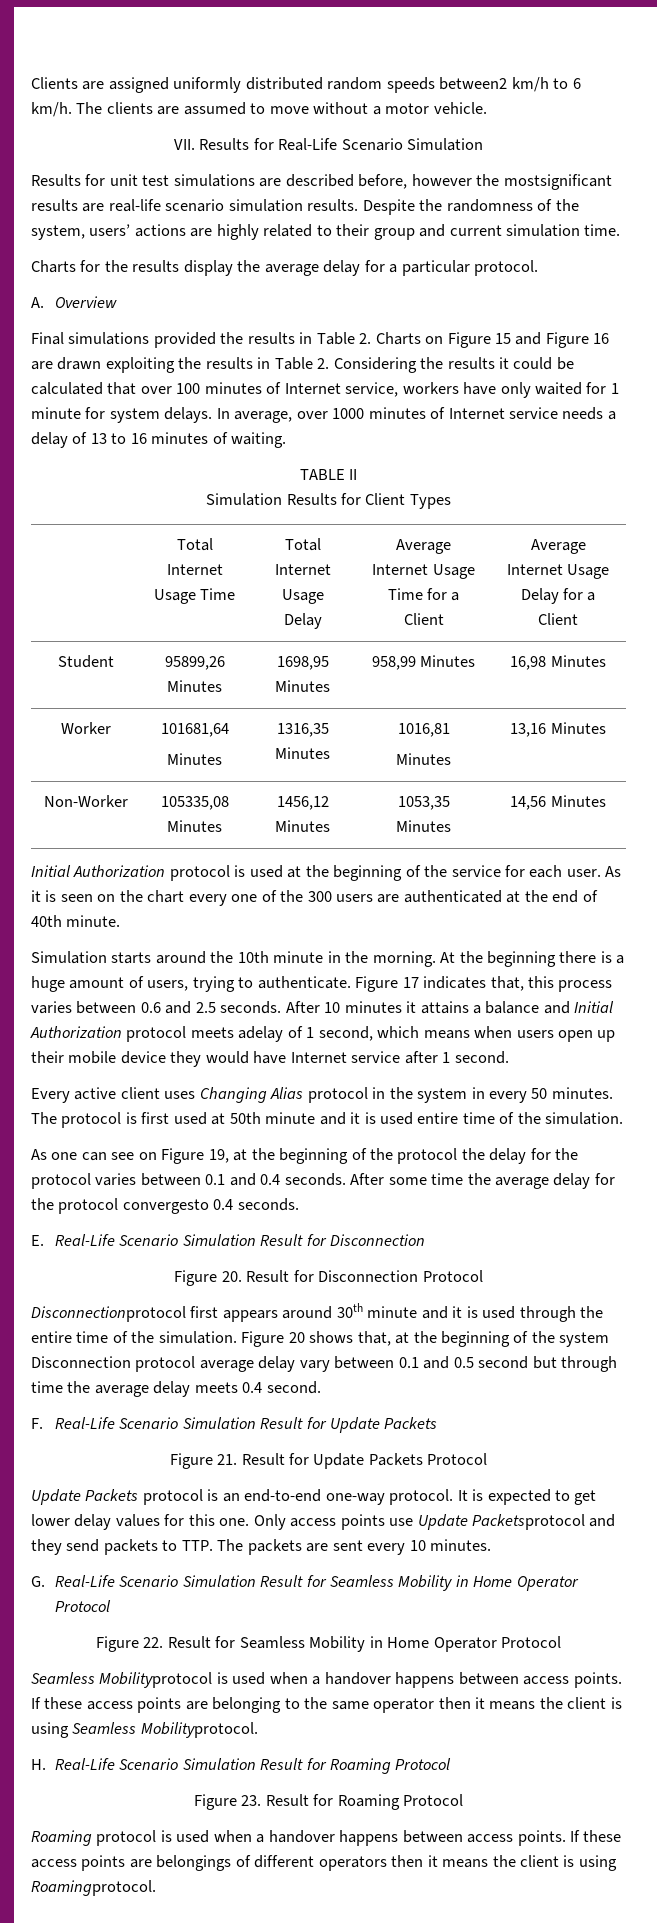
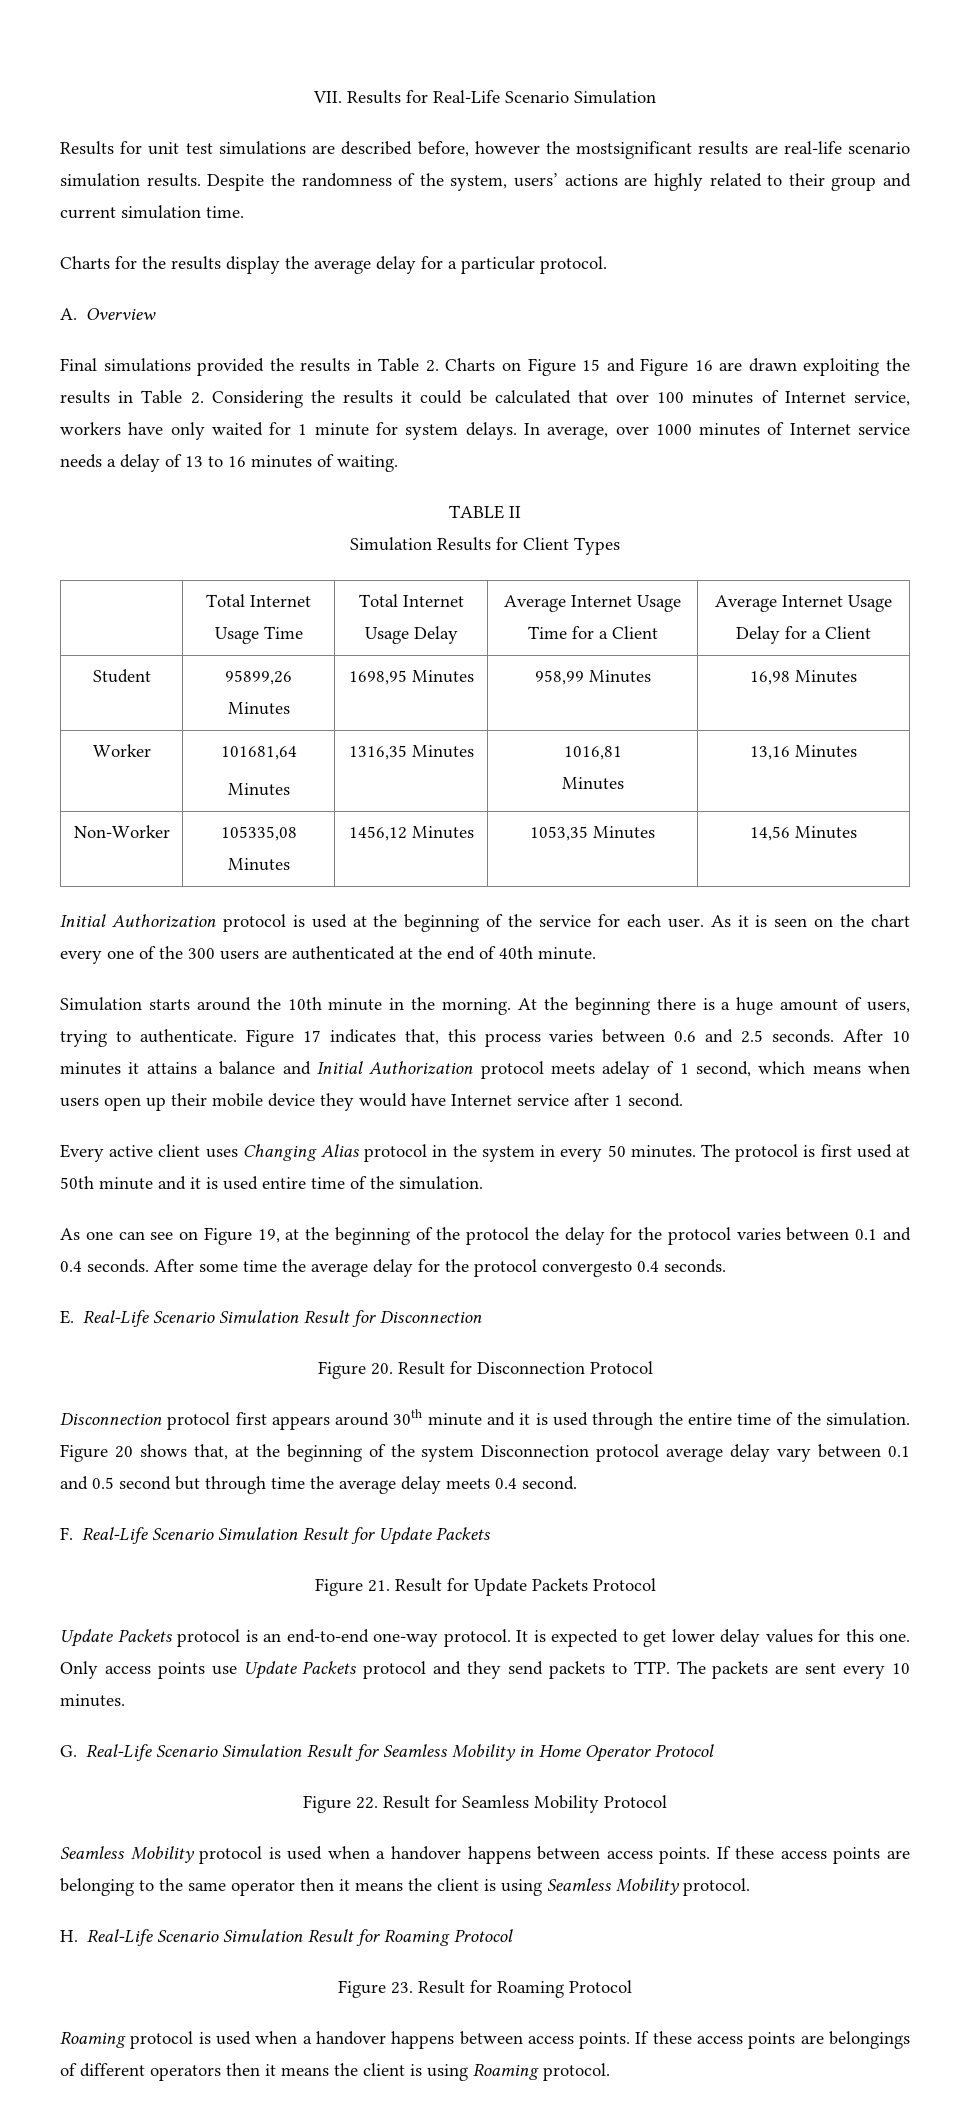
[31,77,581,93] [31,102,487,117] Clients are assigned uniformly distributed random speeds between2 km/h to 6 km/h. The clients are assumed to move without a motor vehicle. // -> (313, 97) none
[31,1306,186,1322] Disconnectionprotocol -> [60,1412,231,1430] Disconnection protocol
[472,1514,586,1530] Packetsprotocol -> [302,1661,427,1679] Packets protocol
[369,1636,497,1652] in Home Operator -> (599, 1804) none
[99,1672,213,1688] Mobilityprotocol -> [130,1846,263,1864] Mobility protocol
[140,1722,258,1738] Mobilityprotocol. -> [616,1878,750,1896] Mobility protocol.
[31,1880,156,1896] Roamingprotocol. -> [473,2063,610,2081] Roaming protocol.

